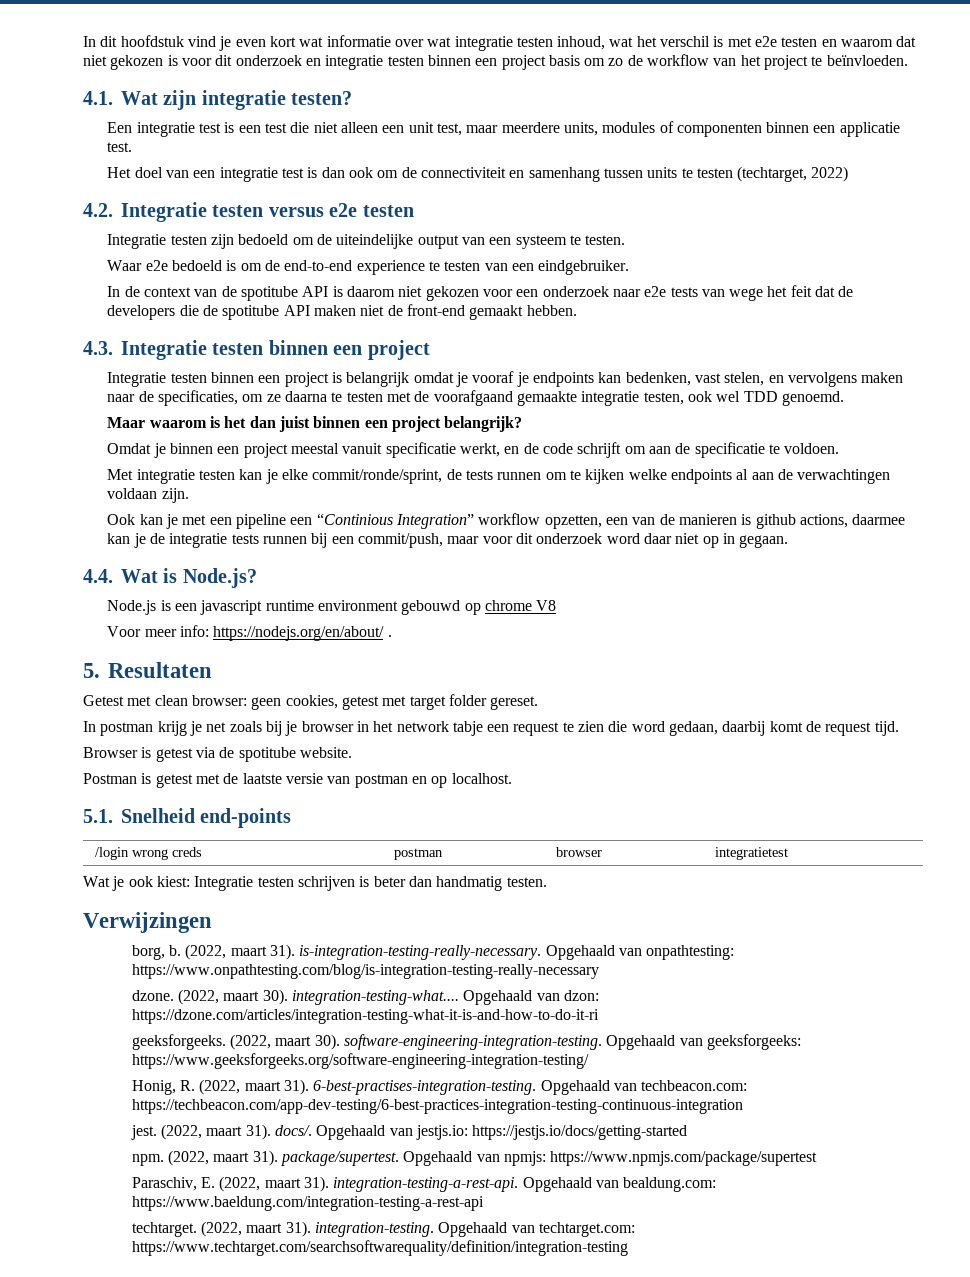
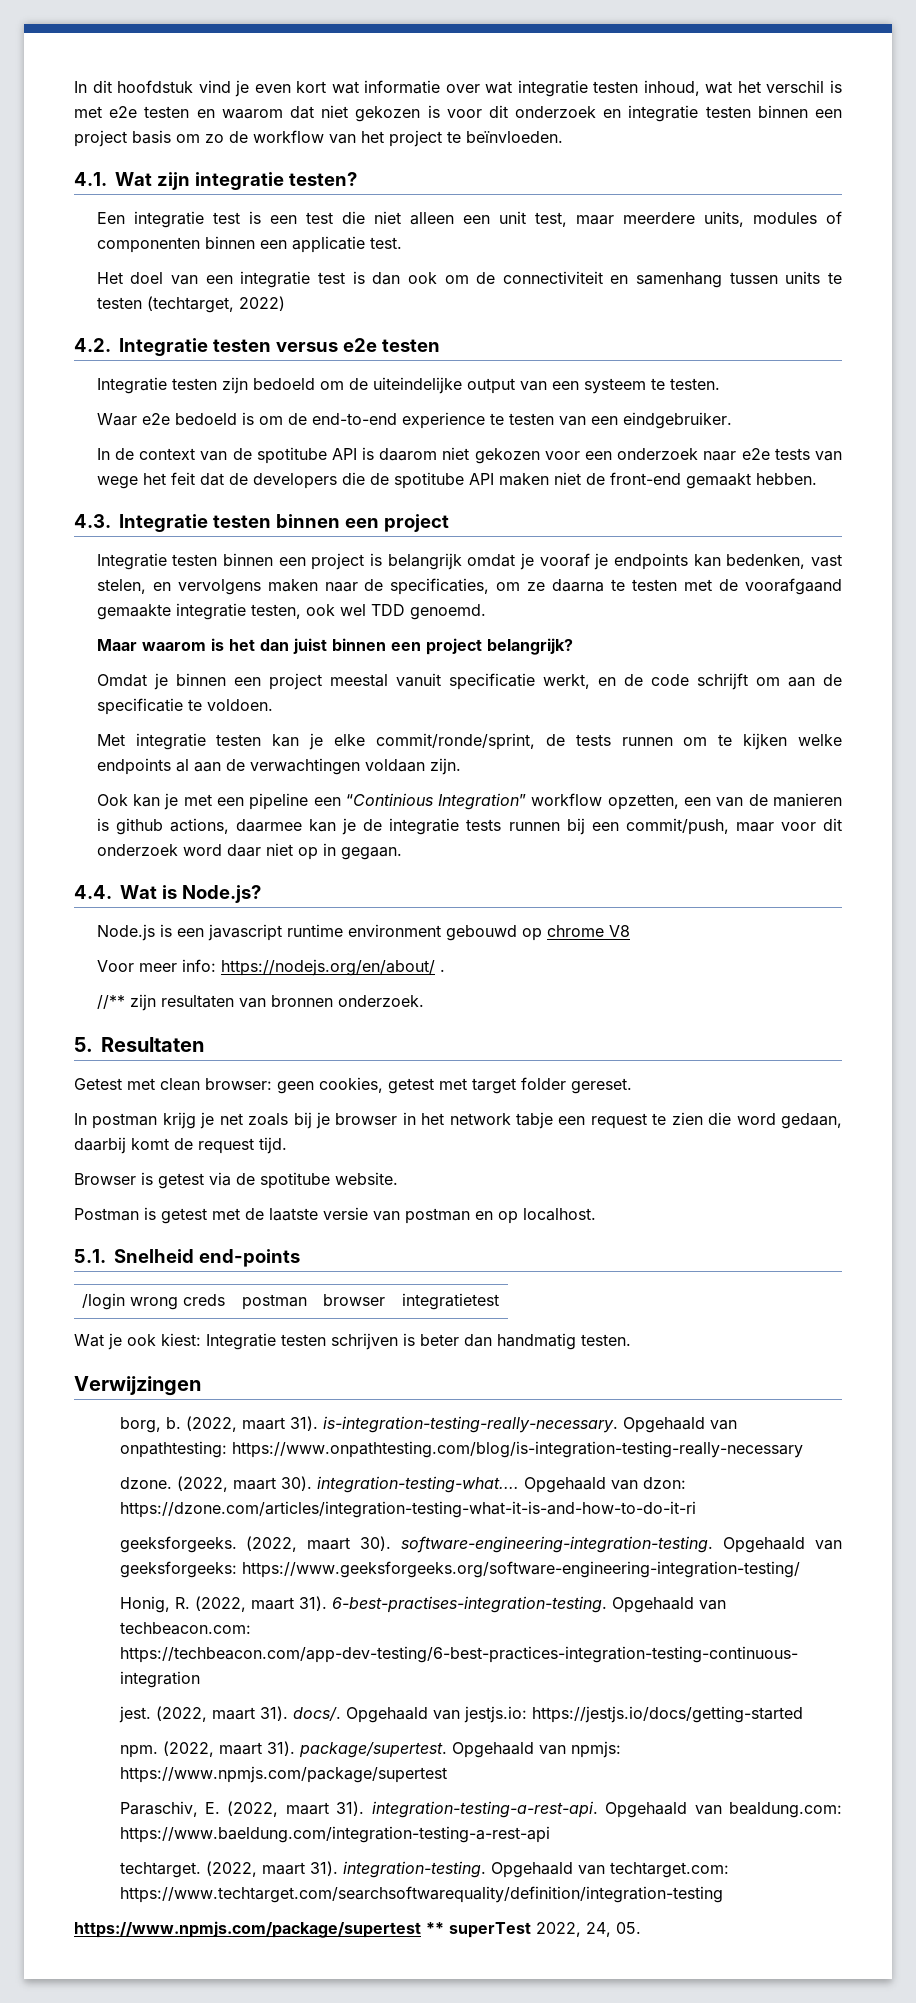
(392, 636) none -> [96,994,424,1011] // //** zijn resultaten van bronnen onderzoek.
(628, 1248) none -> [74,1921,641,1938] // https://www.npmjs.com/package/supertest ** superTest 2022, 24, 05.

